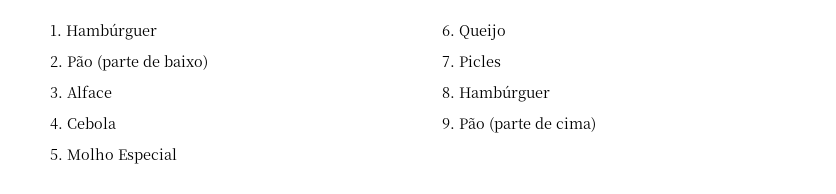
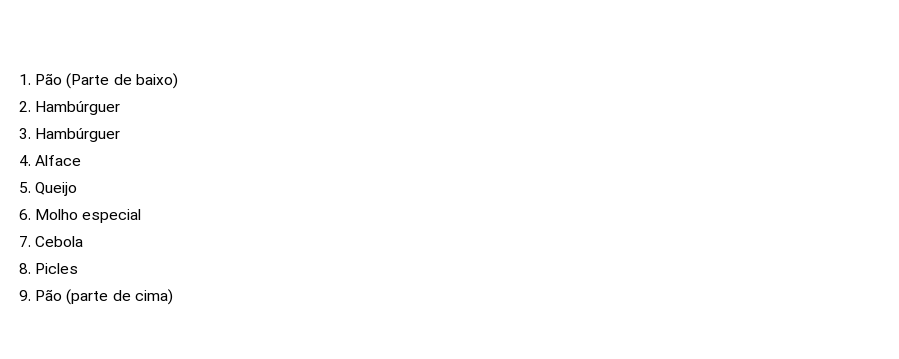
[66,23,157,40] [50,55,139,71] Hambúrguer // 2. Pão (parte -> [35,73,110,89] Pão (Parte
(208, 62) none -> [19,101,121,115] // 2. Hambúrguer
(63, 92) none -> [35,128,121,142] [19,155,31,166] Hambúrguer // 4.
[50,117,116,130] [50,148,177,164] [442,24,506,40] [442,56,455,67] 4. Cebola // 5. Molho Especial // 6. Queijo // 7. -> [19,182,78,196] [19,209,142,223] [19,236,84,247] [19,263,31,274] 5. Queijo // 6. Molho especial // 7. Cebola // 8.
[442,85,550,102] // 8. Hambúrguer -> (79, 268) none

